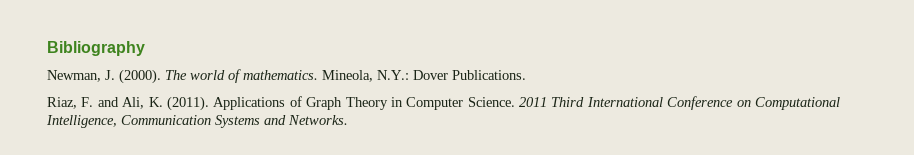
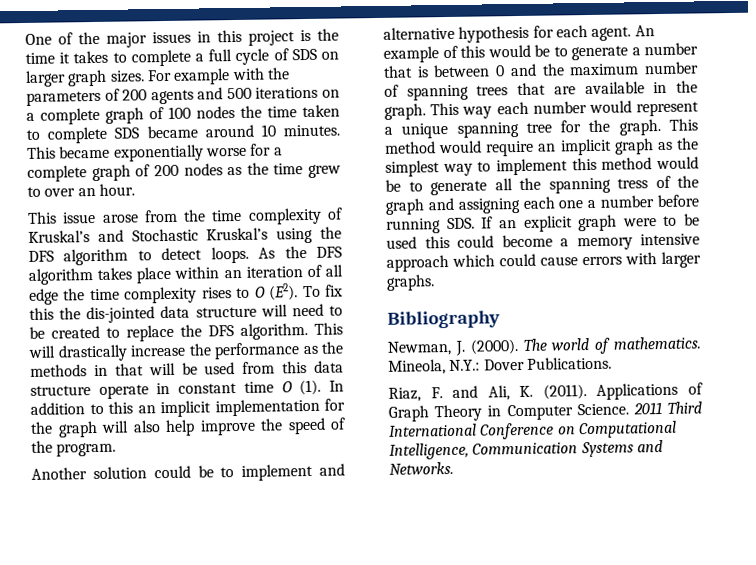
(47, 48) none -> [25,28,339,48] [25,48,339,67] [25,67,290,87] [26,86,340,106] [26,104,340,125] [26,124,340,144] [27,143,283,162] [27,162,341,182] [27,183,135,197] [27,207,343,225] [28,226,343,244] [28,246,342,266] [28,264,343,285] [29,283,344,305] [29,303,343,324] [29,322,343,342] [28,341,344,362] [30,360,344,377] [30,379,344,399] [30,398,345,418] [30,417,346,438] [31,440,117,457] [31,463,345,481] [383,25,655,43] [383,42,698,63] [383,61,699,78] [384,80,698,101] [384,100,699,120] [384,118,698,139] [385,137,699,157] [385,156,699,177] [385,175,699,196] [385,194,699,215] [386,213,700,234] [386,233,700,251] [386,251,701,272] [386,274,435,291] One of the major issues in this project is the time it takes to complete a full cycle of SDS on larger graph sizes. For example with the parameters of 200 agents and 500 iterations on a complete graph of 100 nodes the time taken to complete SDS became around 10 minutes. This became exponentially worse for a complete graph of 200 nodes as the time grew to over an hour. // This issue arose from the time complexity of Kruskal’s and Stochastic Kruskal’s using the DFS algorithm to detect loops. As the DFS algorithm takes place within an iteration of all edge the time complexity rises to O (E2). To fix this the dis-jointed data structure will need to be created to replace the DFS algorithm. This will drastically increase the performance as the methods in that will be used from this data structure operate in constant time O (1). In addition to this an implicit implementation for the graph will also help improve the speed of the program. // Another solution could be to implement and alternative hypothesis for each agent. An example of this would be to generate a number that is between 0 and the maximum number of spanning trees that are available in the graph. This way each number would represent a unique spanning tree for the graph. This method would require an implicit graph as the simplest way to implement this method would be to generate all the spanning tress of the graph and assigning each one a number before running SDS. If an explicit graph were to be used this could become a memory intensive approach which could cause errors with larger graphs. //

